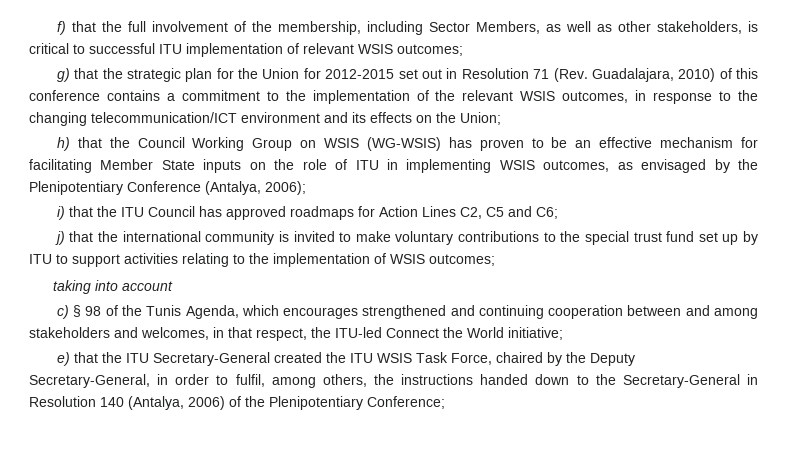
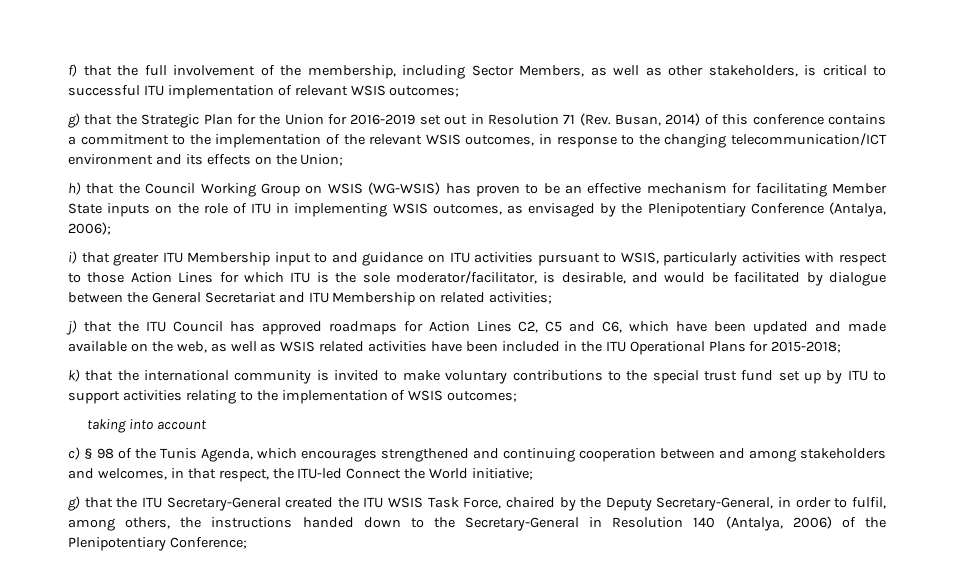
[126,68,213,82] strategic plan -> [141,114,233,128] Strategic Plan
[325,69,395,79] 2012-2015 -> [350,114,416,125] 2016-2019
[591,68,716,82] Guadalajara, 2010) -> [615,113,701,126] Busan, 2014)
(93, 211) none -> [113,252,887,266] [68,271,887,286] [68,292,553,306] [66,320,112,335] greater ITU Membership input to and guidance on ITU activities pursuant to WSIS, particularly activities with respect to those Action Lines for which ITU is the sole moderator/facilitator, is desirable, and would be facilitated by dialogue between the General Secretariat and ITU Membership on related activities; // j) that
[535,207,558,219] [54,231,65,245] C6; // j) -> [602,321,887,335] [68,341,842,355] [68,369,80,382] C6, which have been updated and made available on the web, as well as WSIS related activities have been included in the ITU Operational Plans for 2015-2018; // k)
[56,352,70,366] e) -> [68,496,80,511] g)

